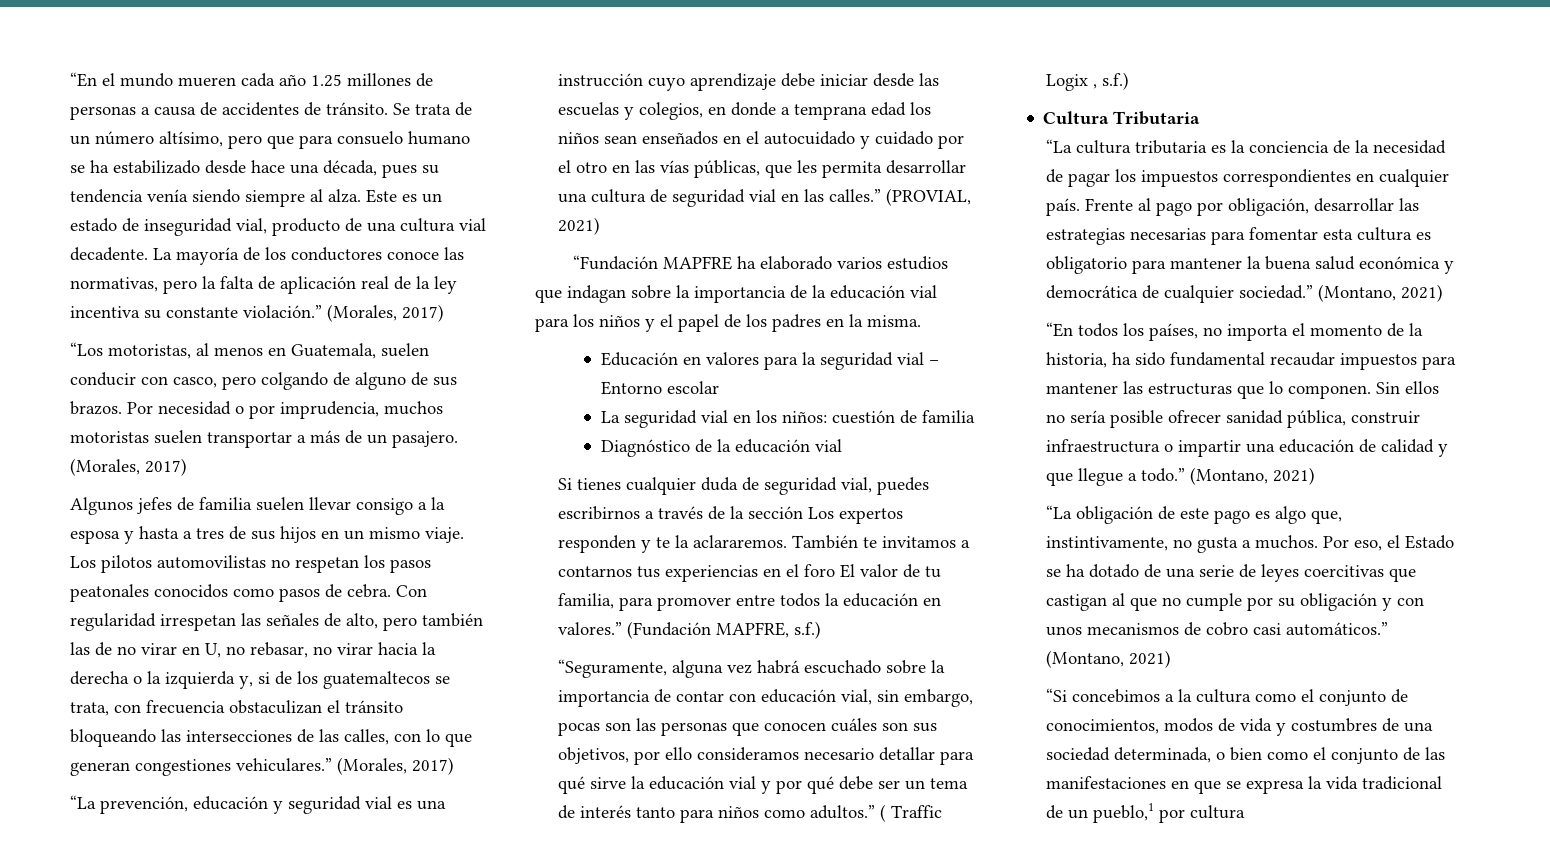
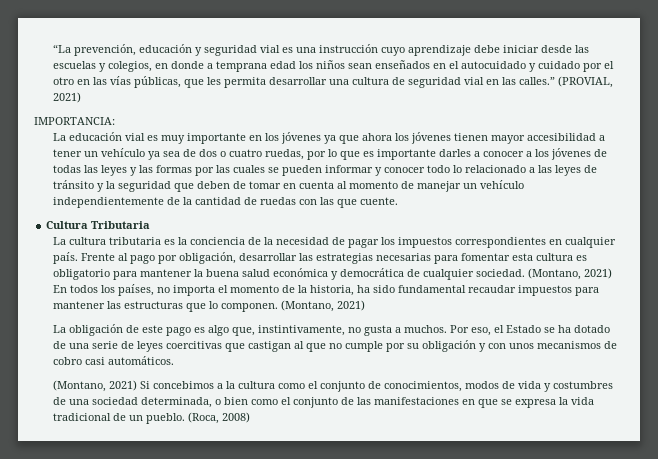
[69,72,433,87] [69,102,472,120] [69,131,470,149] [69,160,439,178] [69,189,442,207] [69,218,486,236] [69,247,464,265] [69,276,457,294] [69,304,444,322] [69,342,429,359] [69,372,457,390] [69,401,443,419] [69,430,458,448] [69,458,187,476] [69,497,445,515] [69,526,464,544] [69,555,431,573] [69,584,427,602] [69,613,483,631] [69,642,436,658] [69,671,450,689] [69,700,403,716] [69,729,472,747] [69,757,454,776] “En el mundo mueren cada año 1.25 millones de personas a causa de accidentes de tránsito. Se trata de un número altísimo, pero que para consuelo humano se ha estabilizado desde hace una década, pues su tendencia venía siendo siempre al alza. Este es un estado de inseguridad vial, producto de una cultura vial decadente. La mayoría de los conductores conoce las normativas, pero la falta de aplicación real de la ley incentiva su constante violación.” (Morales, 2017) // “Los motoristas, al menos en Guatemala, suelen conducir con casco, pero colgando de alguno de sus brazos. Por necesidad o por imprudencia, muchos motoristas suelen transportar a más de un pasajero. (Morales, 2017) // Algunos jefes de familia suelen llevar consigo a la esposa y hasta a tres de sus hijos en un mismo viaje. Los pilotos automovilistas no respetan los pasos peatonales conocidos como pasos de cebra. Con regularidad irrespetan las señales de alto, pero también las de no virar en U, no rebasar, no virar hacia la derecha o la izquierda y, si de los guatemaltecos se trata, con frecuencia obstaculizan el tránsito bloqueando las intersecciones de las calles, con lo que generan congestiones vehiculares.” (Morales, 2017) // -> (53, 48) none
[572,255,948,270] [535,285,937,303] [535,314,921,332] [600,352,939,370] [600,381,719,395] [600,410,975,428] [600,439,842,457] [557,477,929,495] [557,506,903,524] [557,535,970,553] [557,564,941,582] [557,593,941,611] [557,621,821,639] [557,659,945,678] [557,689,973,707] [557,718,937,736] [557,747,974,765] [557,776,968,794] [557,804,942,823] [1045,72,1129,91] “Fundación MAPFRE ha elaborado varios estudios que indagan sobre la importancia de la educación vial para los niños y el papel de los padres en la misma. // Educación en valores para la seguridad vial – Entorno escolar // La seguridad vial en los niños: cuestión de familia // Diagnóstico de la educación vial // Si tienes cualquier duda de seguridad vial, puedes escribirnos a través de la sección Los expertos responden y te la aclararemos. También te invitamos a contarnos tus experiencias en el foro El valor de tu familia, para promover entre todos la educación en valores.” (Fundación MAPFRE, s.f.) // “Seguramente, alguna vez habrá escuchado sobre la importancia de contar con educación vial, sin embargo, pocas son las personas que conocen cuáles son sus objetivos, por ello consideramos necesario detallar para qué sirve la educación vial y por qué debe ser un tema de interés tanto para niños como adultos.” ( Traffic Logix , s.f.) -> [34,117,115,125] [53,132,606,144] [53,148,608,160] [53,165,598,176] [53,180,525,192] [53,197,399,208] IMPORTANCIA: // La educación vial es muy importante en los jóvenes ya que ahora los jóvenes tienen mayor accesibilidad a tener un vehículo ya sea de dos o cuatro ruedas, por lo que es importante darles a conocer a los jóvenes de todas las leyes y las formas por las cuales se pueden informar y conocer todo lo relacionado a las leyes de tránsito y la seguridad que deben de tomar en cuenta al momento de manejar un vehículo independientemente de la cantidad de ruedas con las que cuente.
[1045,139,1072,153] “La -> [53,237,67,245] La
[1238,284,1443,302] [1045,322,1073,337] sociedad.” (Montano, 2021) // “En -> [476,268,613,280] [53,285,68,293] sociedad. (Montano, 2021) En
[1375,381,1439,394] [1045,410,1420,428] [1045,439,1448,457] [1045,467,1315,486] [1045,505,1072,519] Sin ellos no sería posible ofrecer sanidad pública, construir infraestructura o impartir una educación de calidad y que llegue a todo.” (Montano, 2021) // “La -> [281,300,366,312] [53,325,67,333] (Montano, 2021) // La
[1285,622,1388,636] [1045,650,1171,668] [1045,688,1067,702] automáticos.” (Montano, 2021) // “Si -> [108,356,175,365] [53,380,151,392] automáticos. // (Montano, 2021) Si
[1092,803,1245,823] pueblo,1 por cultura -> [146,412,251,424] pueblo. (Roca, 2008)

